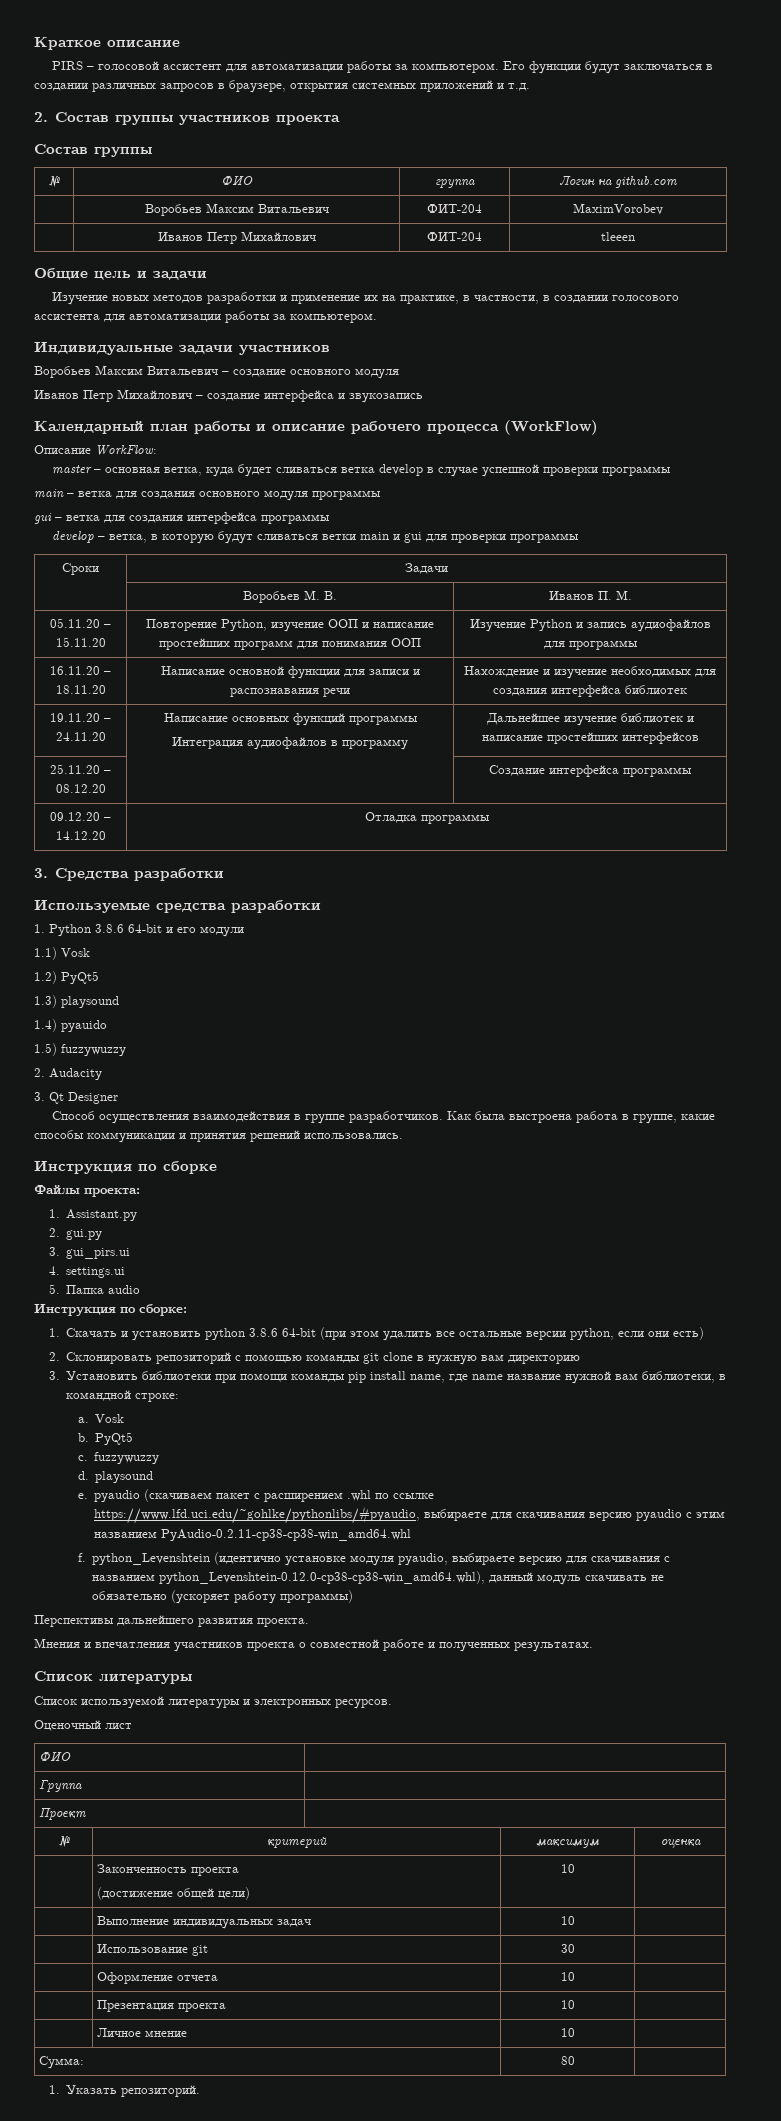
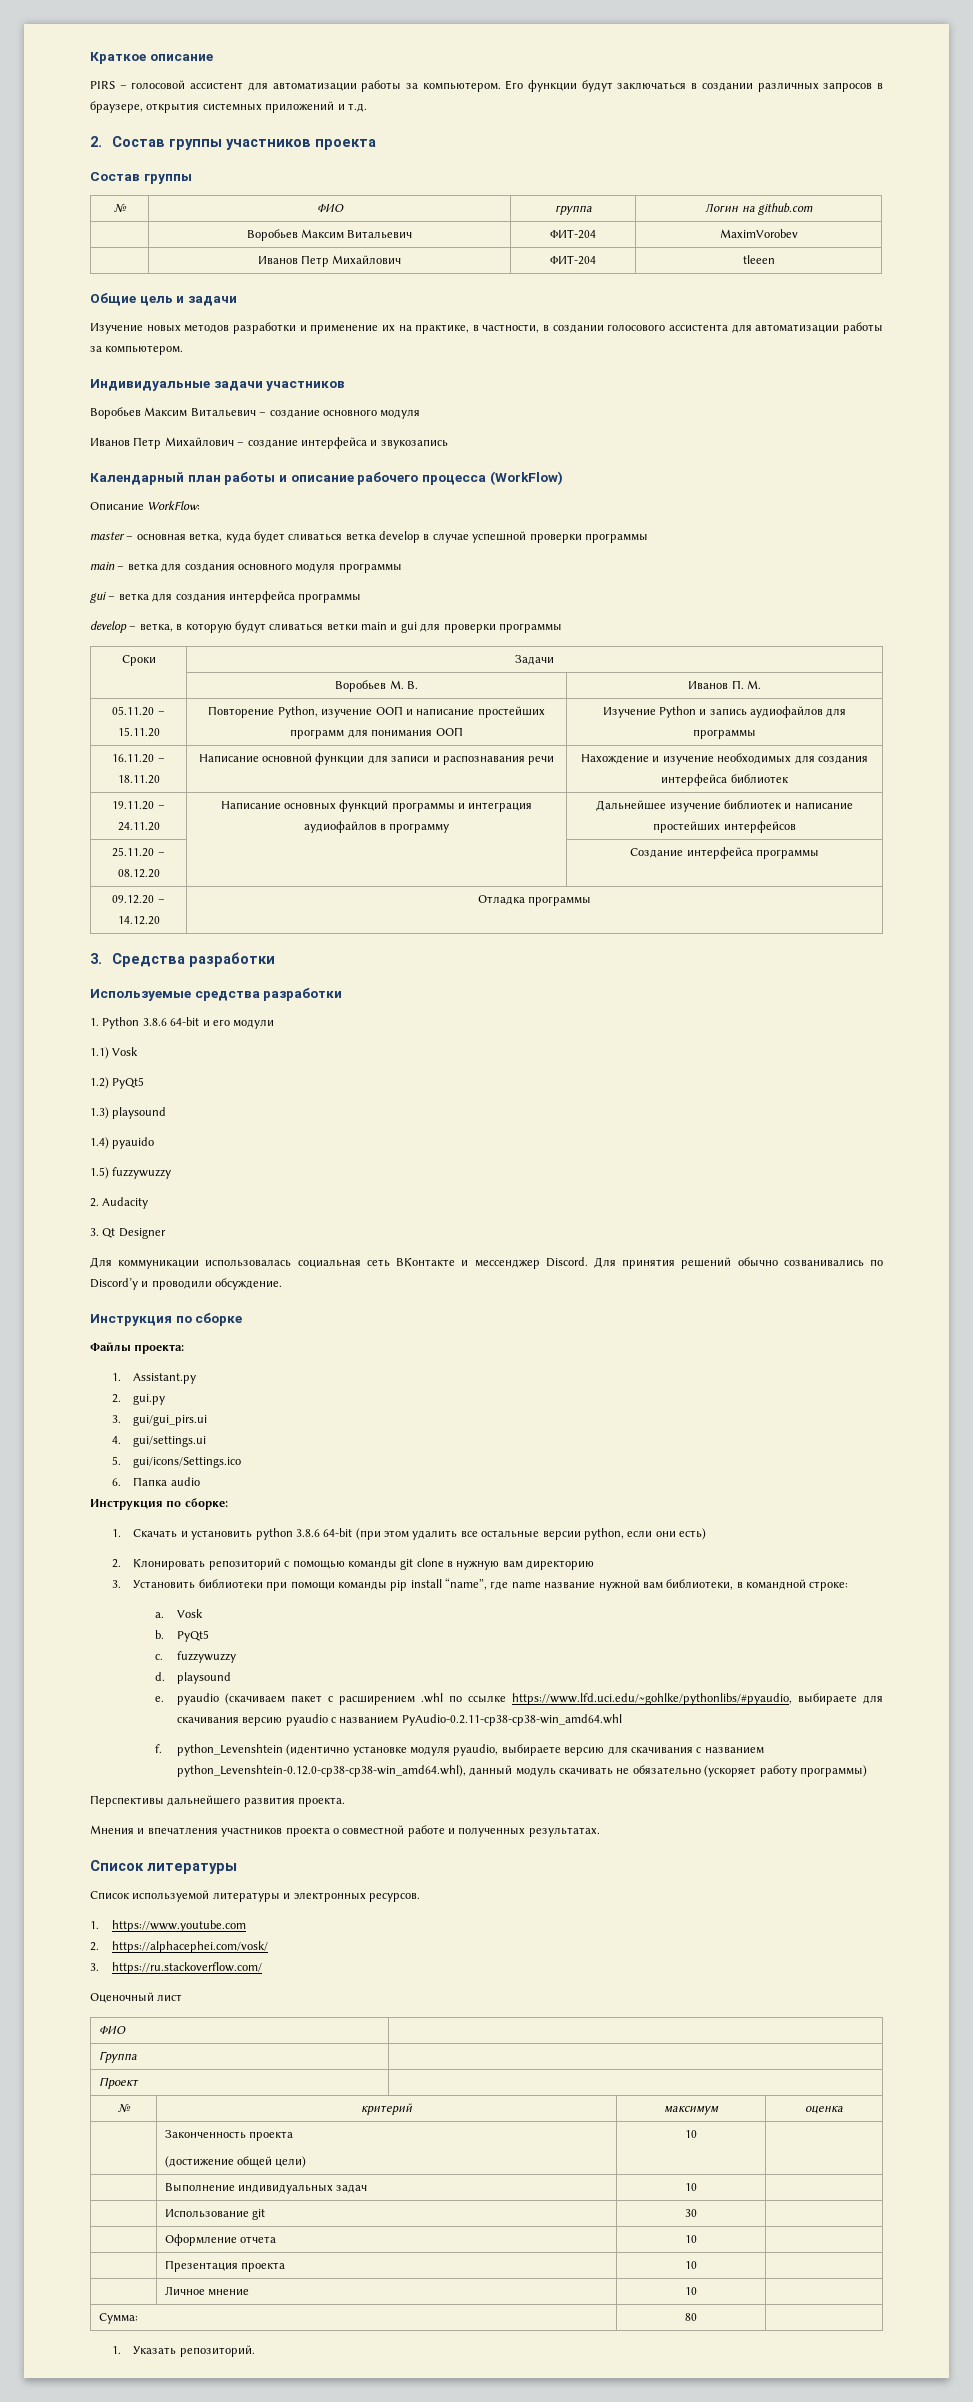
[172,737,243,749] // Интеграция -> [458,802,533,812] и интеграция
[52,1111,716,1124] [34,1130,403,1143] Способ осуществления взаимодействия в группе разработчиков. Как была выстроена работа в группе, какие способы коммуникации и принятия решений использовались. -> [90,1257,883,1269] [90,1278,283,1290] Для коммуникации использовалась социальная сеть ВКонтакте и мессенджер Discord. Для принятия решений обычно созванивались по Discord’у и проводили обсуждение.
[66,1248,131,1259] gui_pirs.ui -> [133,1415,208,1426] gui/gui_pirs.ui
[66,1267,126,1278] [48,1284,60,1294] settings.ui // 5. -> [133,1436,207,1447] [111,1456,242,1468] [111,1478,121,1486] gui/settings.ui // 5. gui/icons/Settings.ico // 6.
[66,1352,153,1364] Склонировать -> [133,1559,206,1570] Клонировать
[410,1374,446,1383] name, -> [445,1578,488,1590] “name”,
[696,1511,726,1518] этим -> (337, 1720) none
(392, 1704) none -> [90,1920,246,1932] [90,1941,268,1953] [90,1962,262,1974] // 1. https://www.youtube.com // 2. https://alphacephei.com/vosk/ // 3. https://ru.stackoverflow.com/

